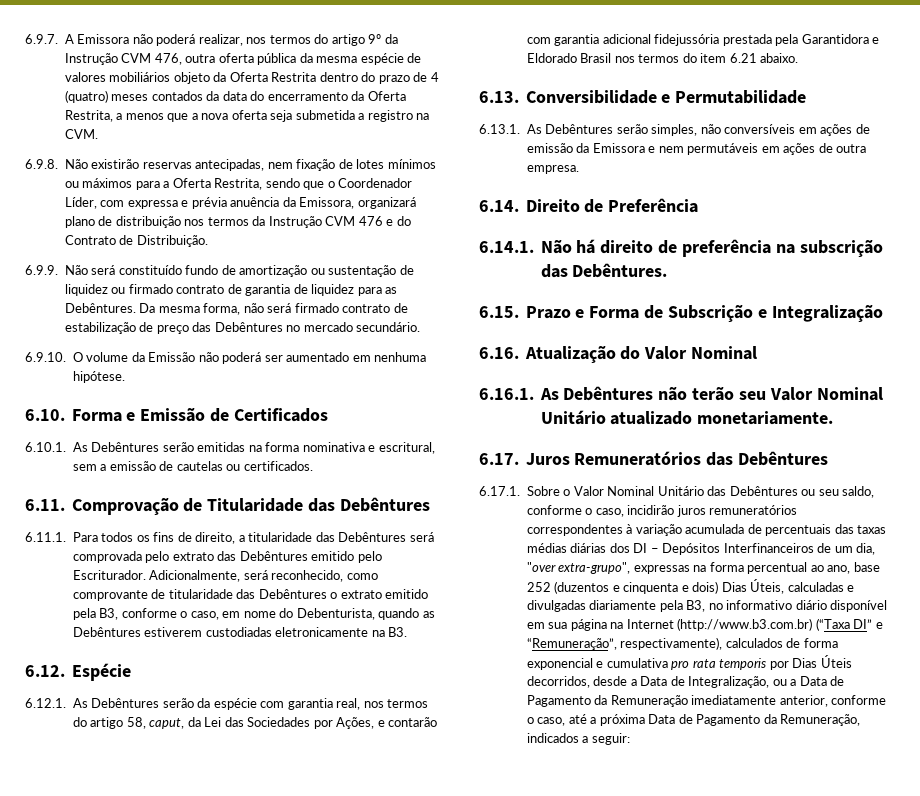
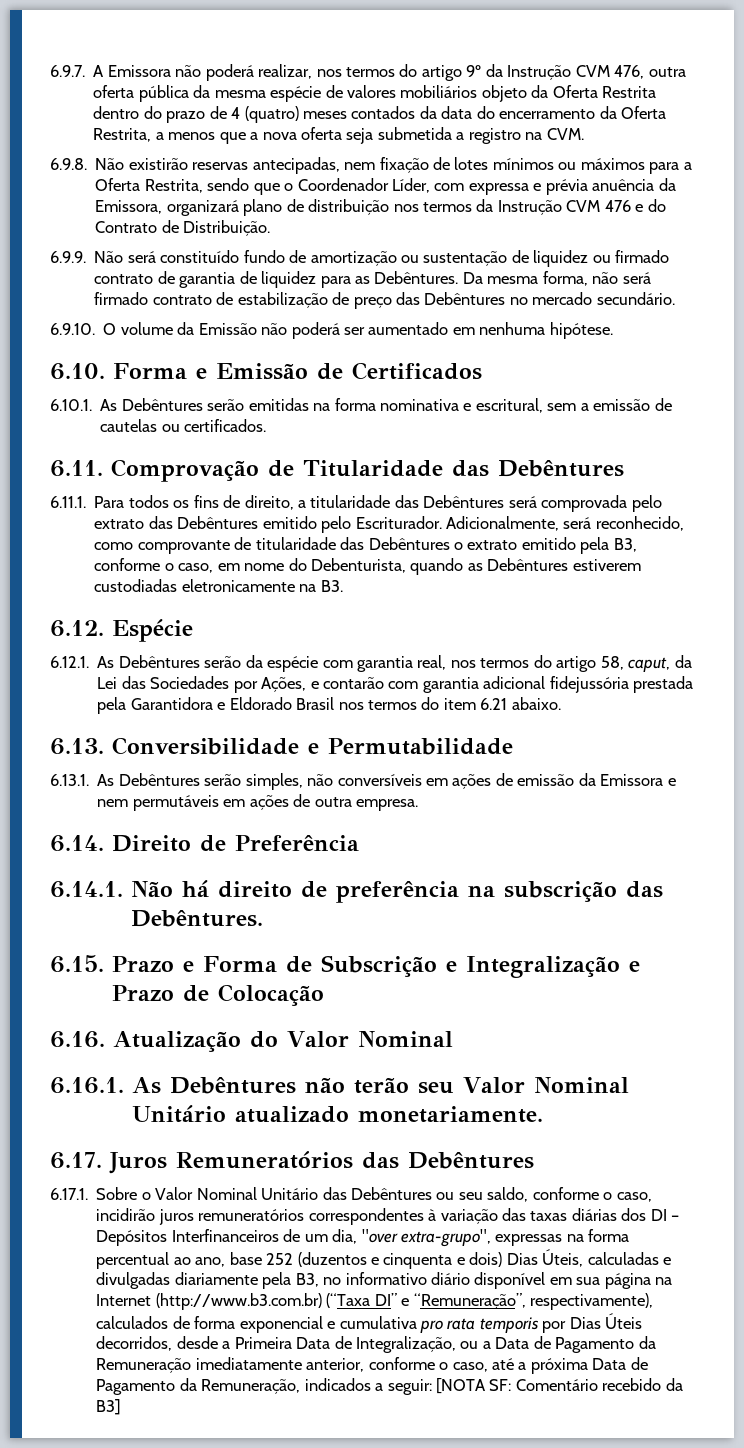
(883, 313) none -> [629,961,641,972] [112,984,325,1006] e Prazo de Colocação
[685,524,832,536] acumulada de percentuais -> (498, 1216) none
[526,543,567,553] médias -> (568, 1216) none
(637, 682) none -> [234,1337,292,1349] Primeira
(630, 739) none -> [435,1378,683,1394] [96,1399,122,1415] [NOTA SF: Comentário recebido da B3]

